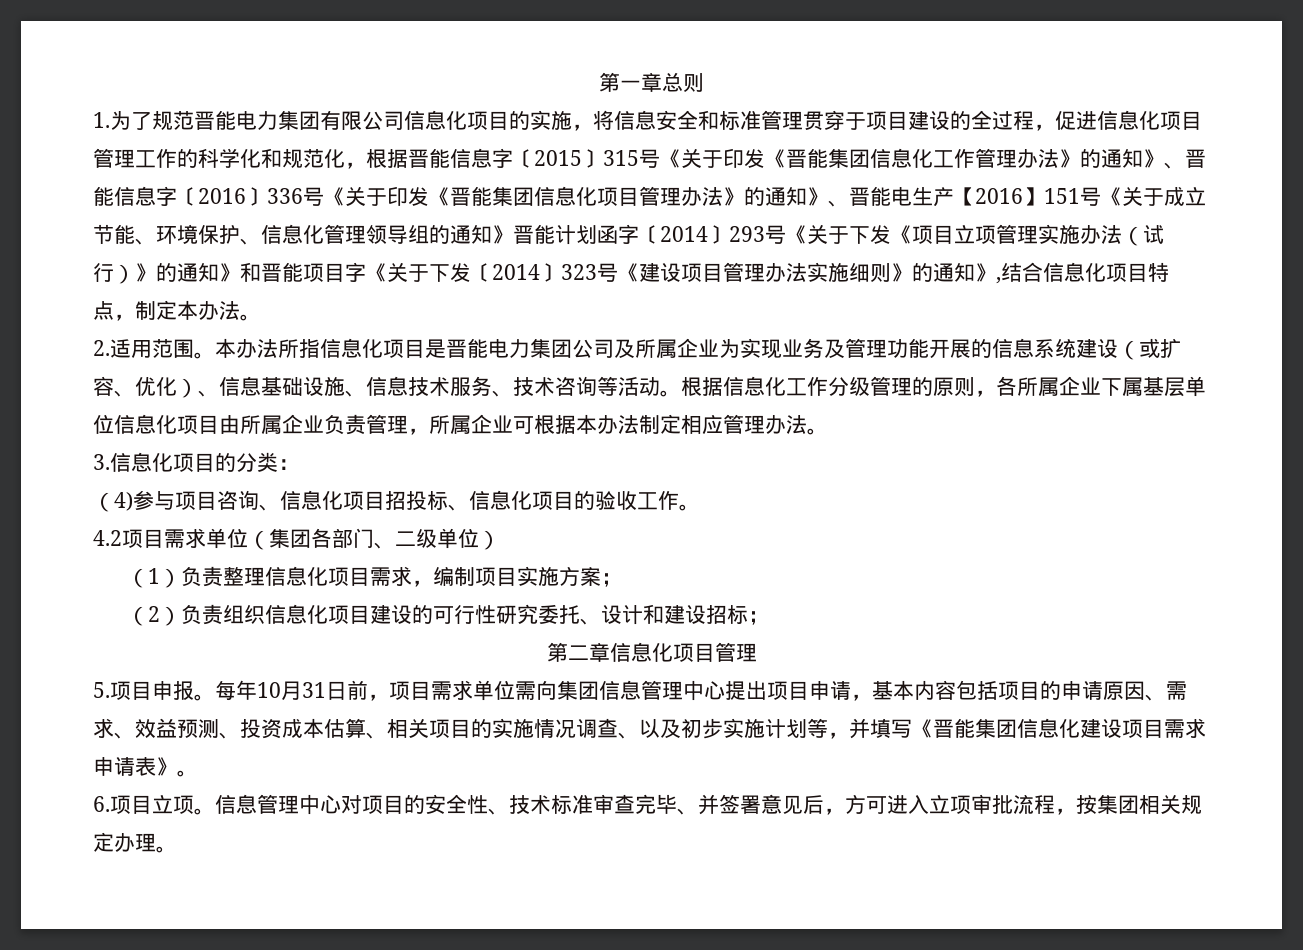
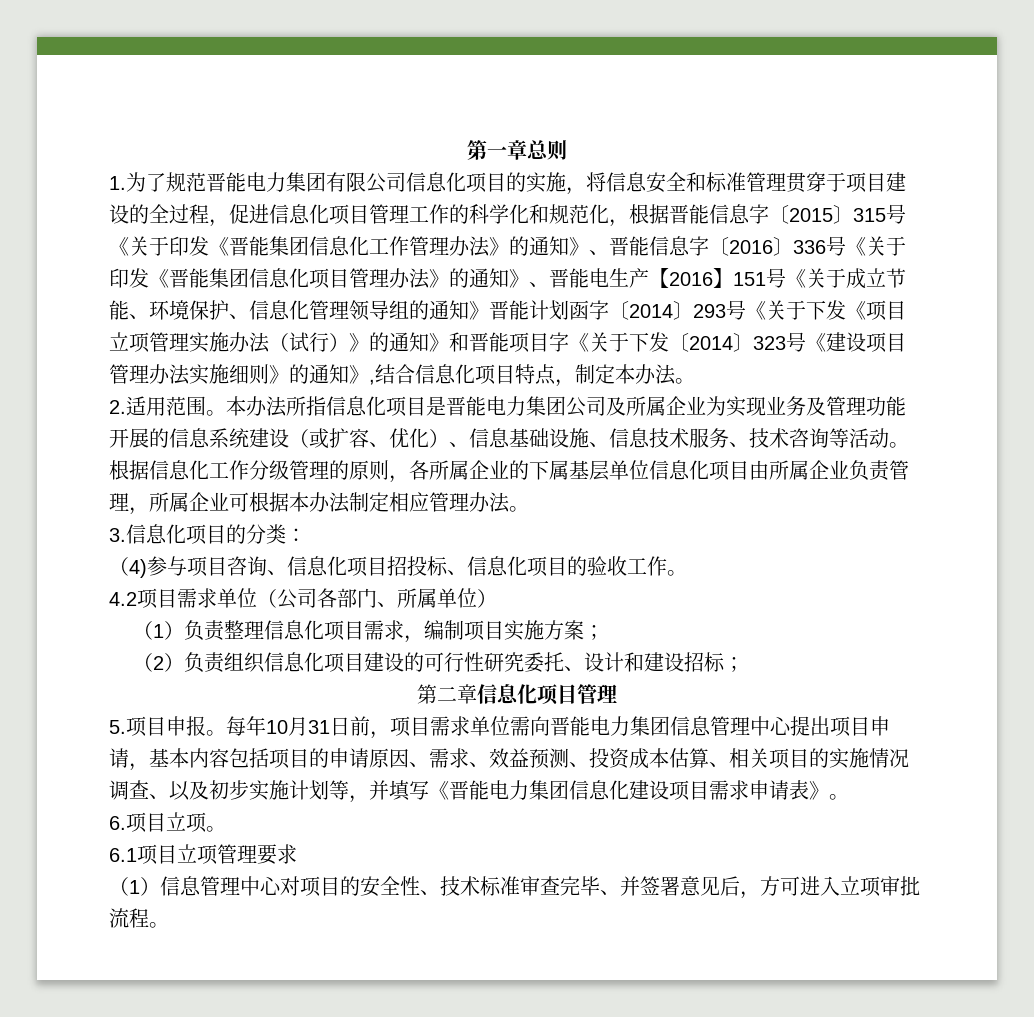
(1101, 386) none -> [509,460,529,480] 的
[269,528,311,548] 集团 -> [277,588,317,609] 公司
[395,529,437,548] 二级 -> [397,588,437,608] 所属
(557, 690) none -> [550,716,630,736] 晋能电力
(975, 728) none -> [489,780,529,800] 电力
(215, 811) none -> [109,844,297,865] [109,877,160,896] // 6.1项目立项管理要求 // （1）
[1055,794,1202,815] [93,832,156,852] ，按集团相关规定办理 -> (149, 918) none

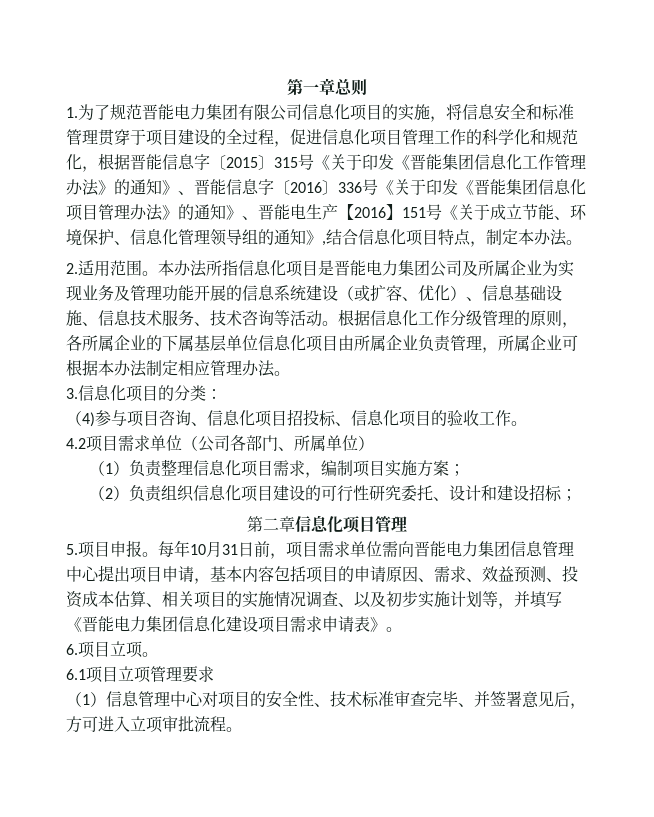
[489,300,906,321] [109,332,906,353] [109,364,369,385] 晋能计划函字〔2014〕293号《关于下发《项目立项管理实施办法（试行）》的通知》和晋能项目字《关于下发〔2014〕323号《建设项目管理办法实施细则》的通知》 -> (322, 237) none

